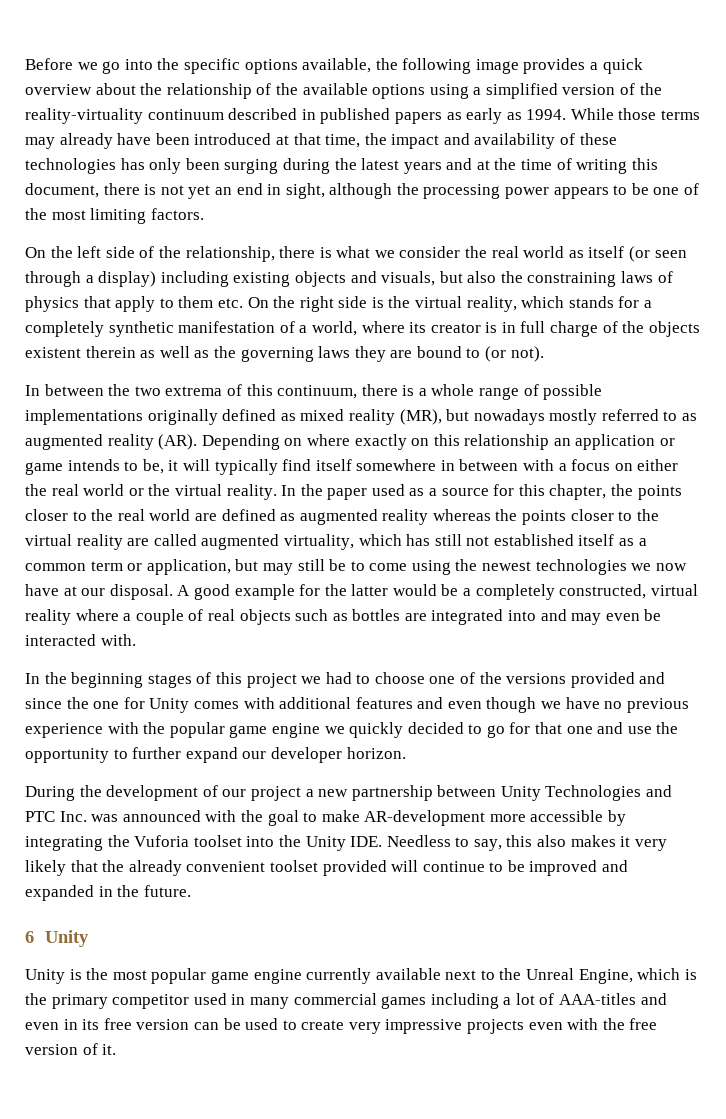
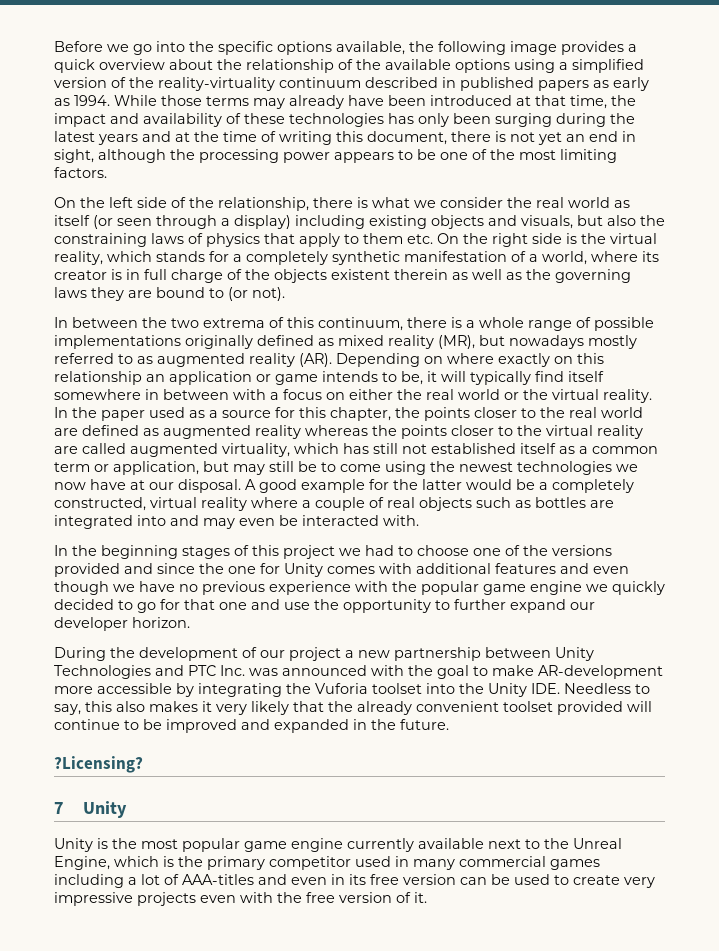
[25,931,34,943] 6 -> [54,756,143,773] [54,802,64,814] ?Licensing? // 7

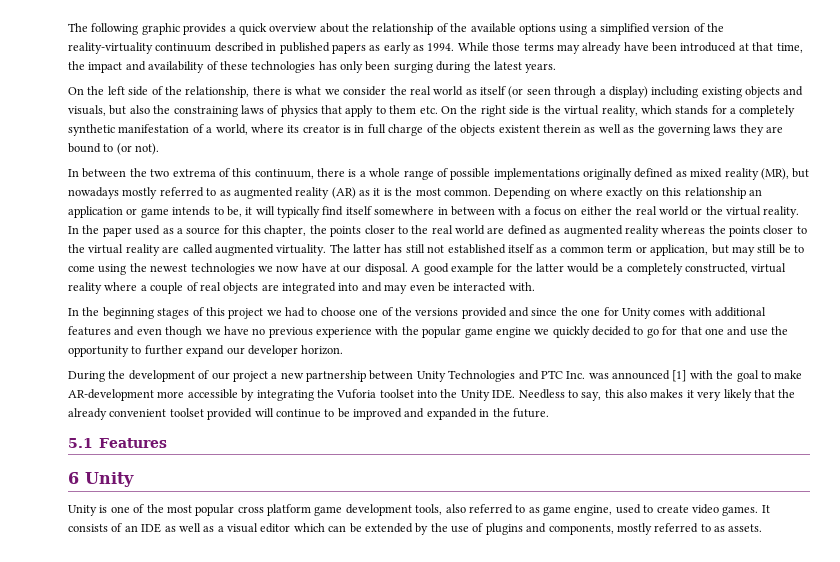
[54,41,557,55] Before we go into the specific options available, the following image -> [68,23,180,35] The following graphic
[98,131,636,145] [54,149,617,163] [54,167,107,178] years and at the time of writing this document, there is not yet an end in sight, although the processing power appears to be one of the most limiting factors. -> [525,63,557,73] years.
[299,353,332,367] (AR). -> [331,187,491,199] (AR) as it is the most common.
[222,443,339,457] virtuality, which -> [276,244,381,256] virtuality. The latter
[476,497,586,508] such as bottles -> (259, 288) none
(367, 670) none -> [672,370,687,382] [1]
[54,756,143,773] [54,802,64,814] ?Licensing? // 7 -> [68,438,168,448] [68,472,79,484] 5.1 Features // 6
(108, 843) none -> [110,504,145,513] one of
[244,838,622,852] [54,856,600,870] [54,874,655,888] [54,892,427,906] game engine currently available next to the Unreal Engine, which is the primary competitor used in many commercial games including a lot of AAA-titles and even in its free version can be used to create very impressive projects even with the free version of it. -> [237,504,770,516] [68,523,763,535] cross platform game development tools, also referred to as game engine, used to create video games. It consists of an IDE as well as a visual editor which can be extended by the use of plugins and components, mostly referred to as assets.

